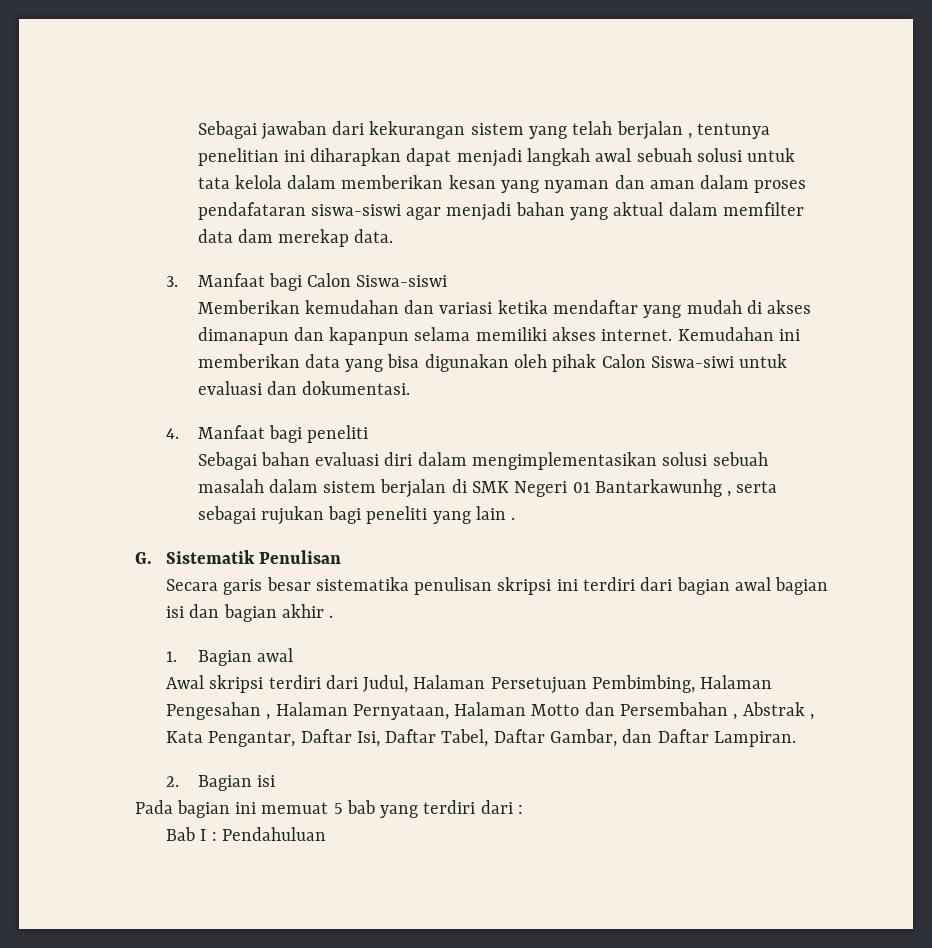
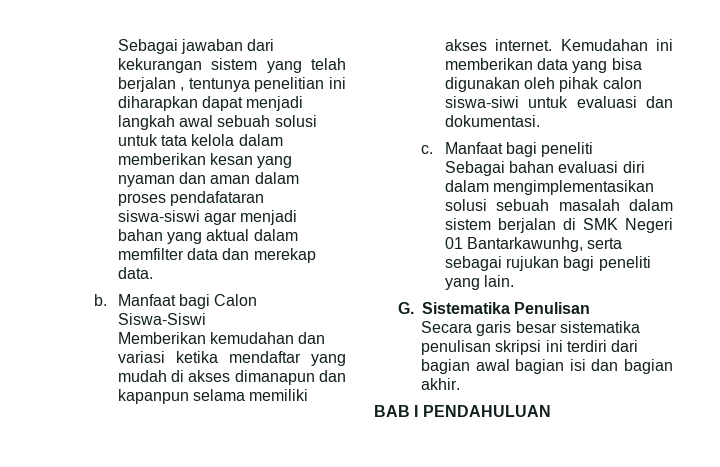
[237,229,273,243] dam -> [222,248,250,260] dan
[166,276,179,287] 3. -> [94,294,108,306] b.
[356,275,448,287] Siswa-siswi -> [117,313,206,325] Siswa-Siswi
[601,354,734,368] Calon Siswa-siwi -> [602,77,642,89] [444,96,519,108] calon siswa-siwi
[166,428,180,439] 4. -> [421,145,434,154] c.
[594,479,732,497] Bantarkawunhg , -> [467,237,584,252] Bantarkawunhg,
[476,506,516,520] lain . -> [484,275,515,287] lain.
[166,550,256,564] Sistematik -> [421,302,510,314] Sistematika
[281,604,334,618] [166,648,293,666] [166,675,773,694] [166,702,814,720] [166,729,796,747] [166,775,275,791] [134,800,523,818] [166,827,326,841] akhir . // 1. Bagian awal // Awal skripsi terdiri dari Judul, Halaman Persetujuan Pembimbing, Halaman Pengesahan , Halaman Pernyataan, Halaman Motto dan Persembahan , Abstrak , Kata Pengantar, Daftar Isi, Daftar Tabel, Daftar Gambar, dan Daftar Lampiran. // 2. Bagian isi // Pada bagian ini memuat 5 bab yang terdiri dari : // Bab I : Pendahuluan -> [421,378,461,390] [374,405,551,417] akhir. // BAB I PENDAHULUAN

